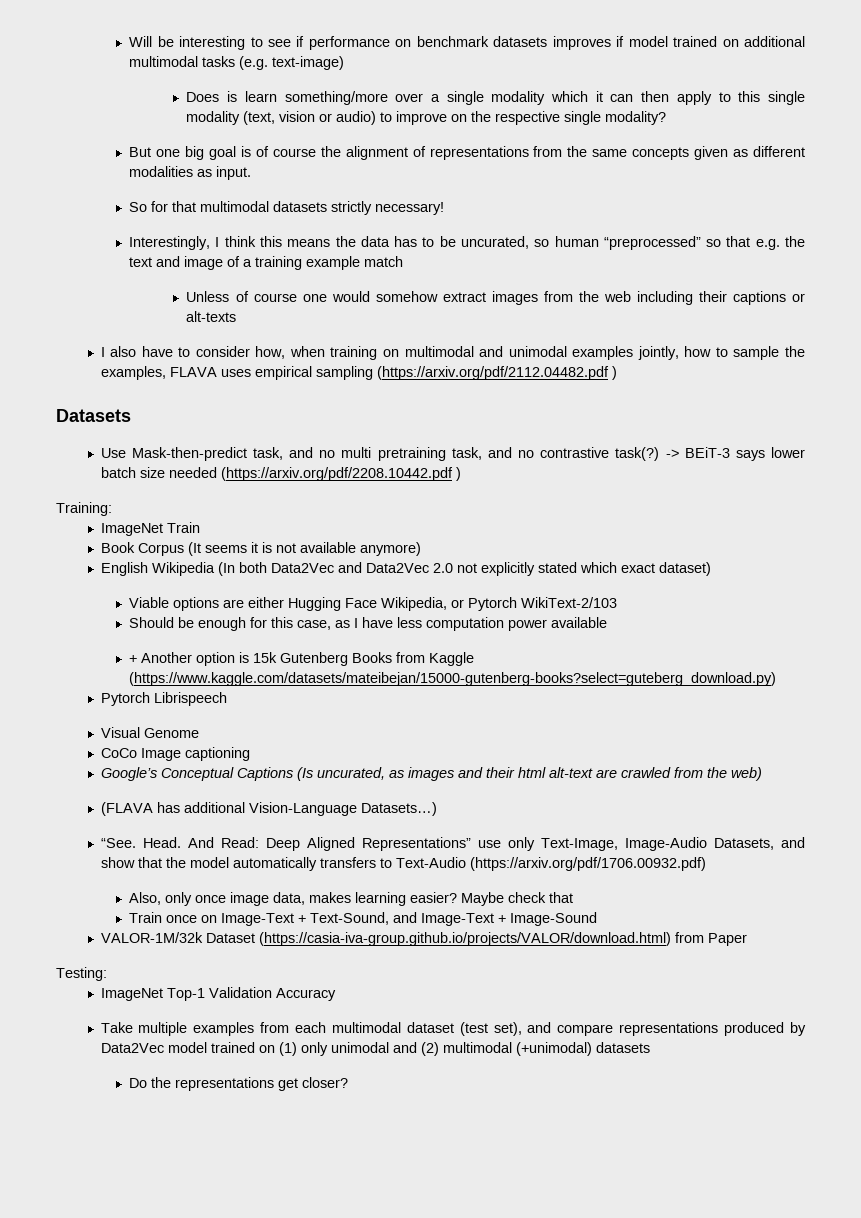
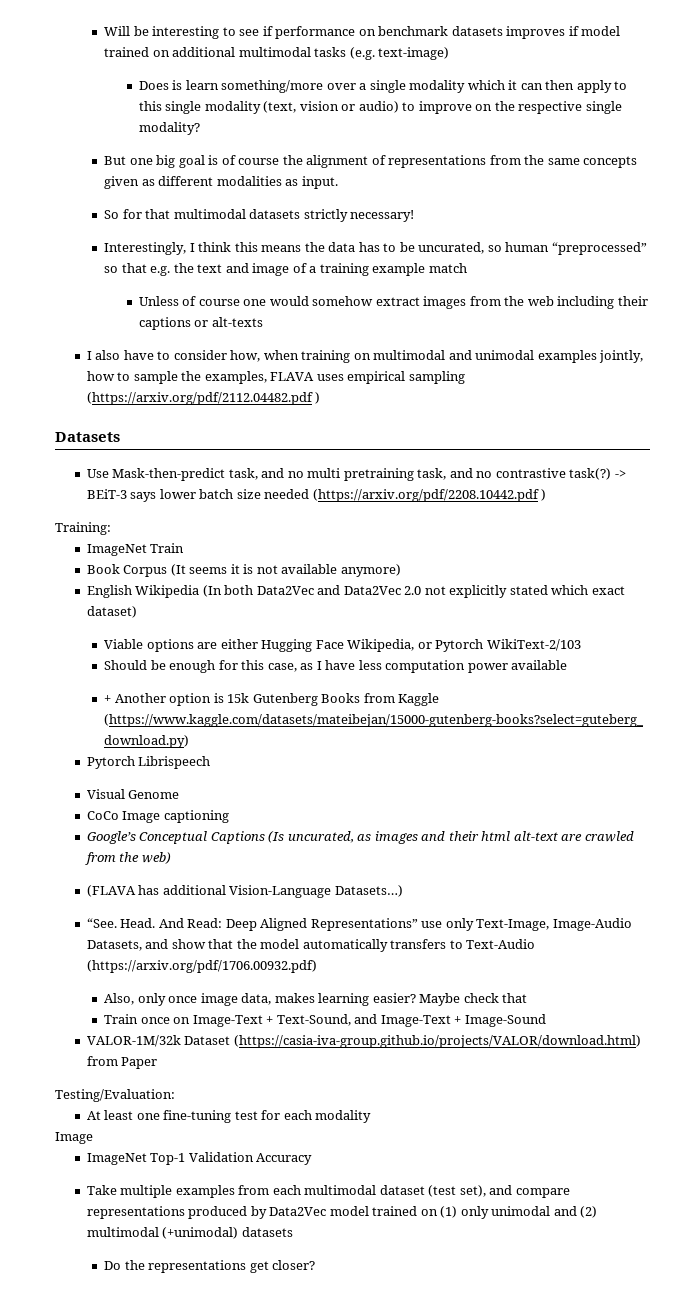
[56,967,107,981] Testing: -> [55,1089,175,1102] [86,1110,372,1123] [55,1132,93,1144] Testing/Evaluation: // At least one fine-tuning test for each modality // Image

